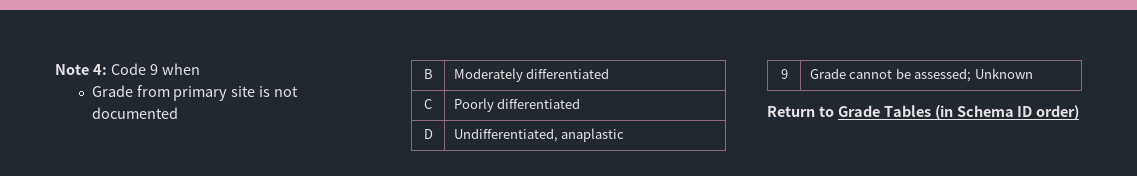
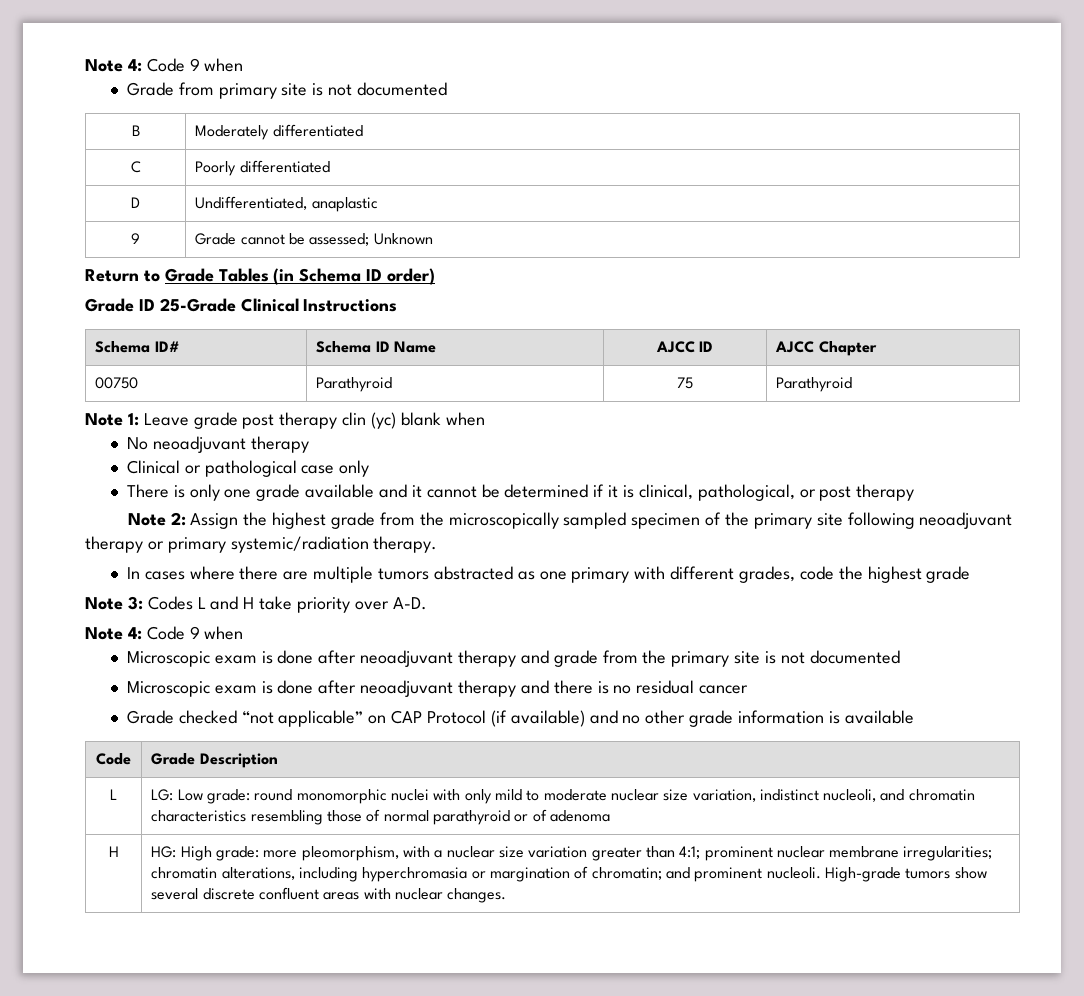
(1080, 112) none -> [85,298,398,312] [95,341,180,353] [316,341,437,353] [655,341,714,353] [775,341,877,356] [95,377,139,389] [316,377,393,392] [677,377,693,389] [776,377,853,392] [85,412,485,429] [126,436,309,453] [126,460,370,477] [126,484,915,501] [127,512,1013,529] [85,536,438,553] [126,566,971,583] [85,596,427,613] [85,626,244,640] [126,650,900,667] [126,680,749,697] [126,710,914,727] [96,753,131,765] [151,753,278,768] [110,789,117,800] [151,789,975,804] [151,809,610,825] [108,846,119,857] [151,846,993,861] [151,866,987,882] [151,887,507,903] // Grade ID 25-Grade Clinical Instructions // Schema ID# | Schema ID Name | AJCC ID | AJCC Chapter // 00750 | Parathyroid | 75 | Parathyroid // Note 1: Leave grade post therapy clin (yc) blank when // No neoadjuvant therapy // Clinical or pathological case only // There is only one grade available and it cannot be determined if it is clinical, pathological, or post therapy // Note 2: Assign the highest grade from the microscopically sampled specimen of the primary site following neoadjuvant therapy or primary systemic/radiation therapy. // In cases where there are multiple tumors abstracted as one primary with different grades, code the highest grade // Note 3: Codes L and H take priority over A-D. // Note 4: Code 9 when // Microscopic exam is done after neoadjuvant therapy and grade from the primary site is not documented // Microscopic exam is done after neoadjuvant therapy and there is no residual cancer // Grade checked “not applicable” on CAP Protocol (if available) and no other grade information is available // Code | Grade Description // L | LG: Low grade: round monomorphic nuclei with only mild to moderate nuclear size variation, indistinct nucleoli, and chromatin characteristics resembling those of normal parathyroid or of adenoma // H | HG: High grade: more pleomorphism, with a nuclear size variation greater than 4:1; prominent nuclear membrane irregularities; chromatin alterations, including hyperchromasia or margination of chromatin; and prominent nucleoli. High-grade tumors show several discrete confluent areas with nuclear changes.

